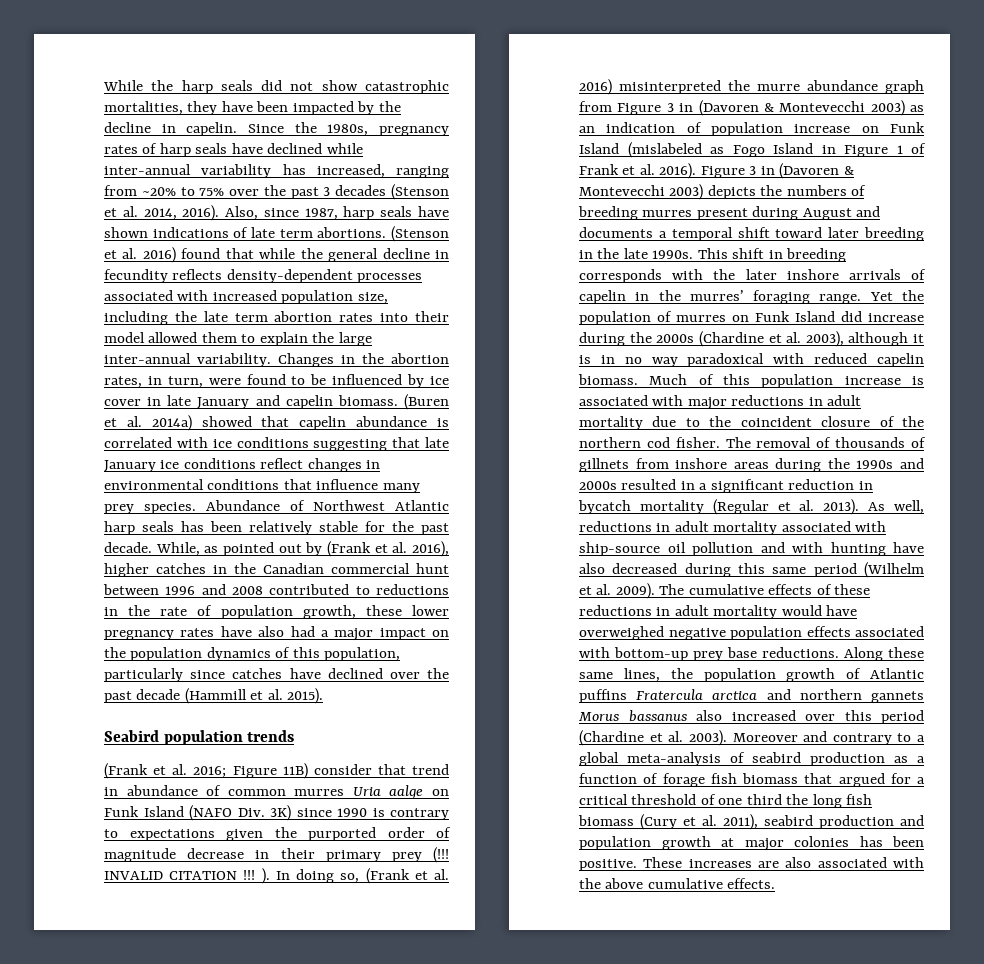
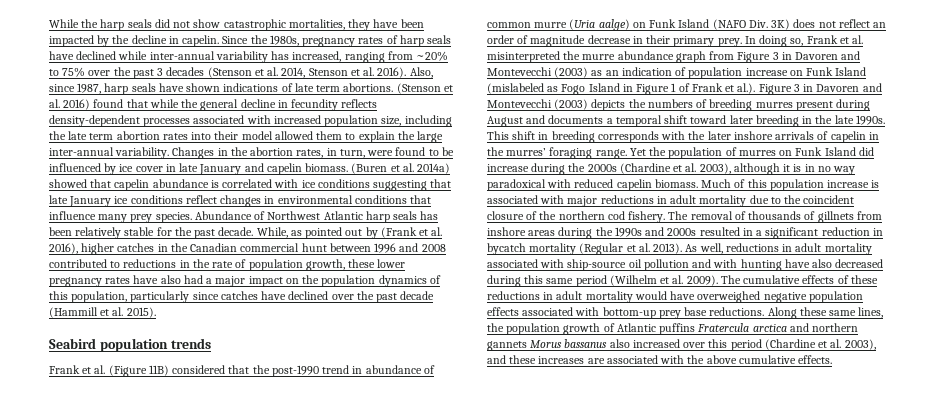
(177, 214) none -> [308,67,375,76] Stenson et al.
[104,763,406,779] (Frank et al. 2016; Figure 11B) consider that -> [49,365,319,377] Frank et al. (Figure 11B) considered that the post-1990
[294,785,424,799] murres Uria aalge -> [534,19,630,31] murre (Uria aalge)
[296,808,449,820] [104,827,376,841] since 1990 is contrary to expectations given the purported -> [793,19,887,28] does not reflect an
[391,847,449,863] [104,868,270,884] prey (!!! INVALID CITATION !!! ). -> [717,38,742,47] prey.
[365,868,450,884] [579,79,612,95] (Frank et al. 2016) -> [806,35,864,44] Frank et al.
[698,100,905,116] (Davoren & Montevecchi 2003) -> [795,51,861,60] [487,67,589,78] Davoren and Montevecchi (2003)
[639,163,854,179] [579,184,704,200] al. 2016). Figure 3 in (Davoren & Montevecchi 2003) -> [737,83,882,95] [487,99,589,110] al.). Figure 3 in Davoren and Montevecchi (2003)
[675,437,720,448] fisher. -> [628,211,666,223] fishery.
[688,730,925,746] [579,752,925,766] [579,773,925,787] [579,794,873,808] [578,814,924,830] [579,836,924,851] [579,857,683,871] 2003). Moreover and contrary to a global meta-analysis of seabird production as a function of forage fish biomass that argued for a critical threshold of one third the long fish biomass (Cury et al. 2011), seabird production and population growth at major colonies has been positive. These -> [844,339,876,350] [487,355,537,364] 2003), and these
[785,857,812,868] also -> (605, 361) none

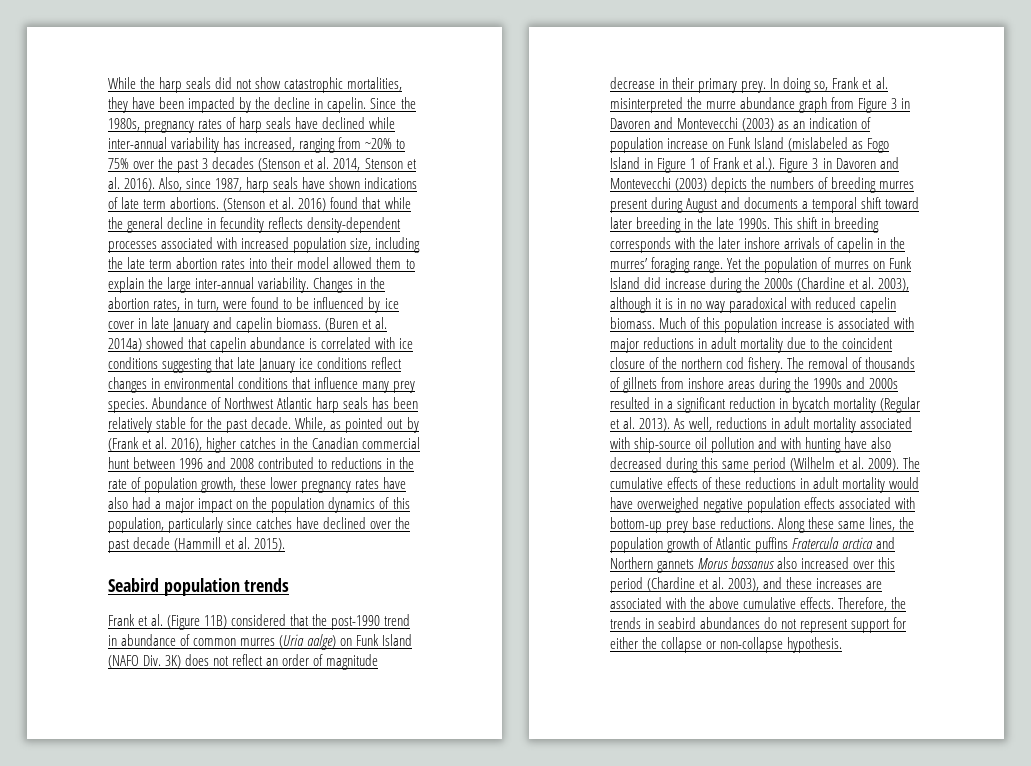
[534,22,568,28] murre -> [240,638,276,646] murres
[812,323,859,332] northern -> [610,557,653,569] Northern
(833, 359) none -> [838,597,907,611] [610,617,907,633] [610,637,843,653] Therefore, the trends in seabird abundances do not represent support for either the collapse or non-collapse hypothesis.

